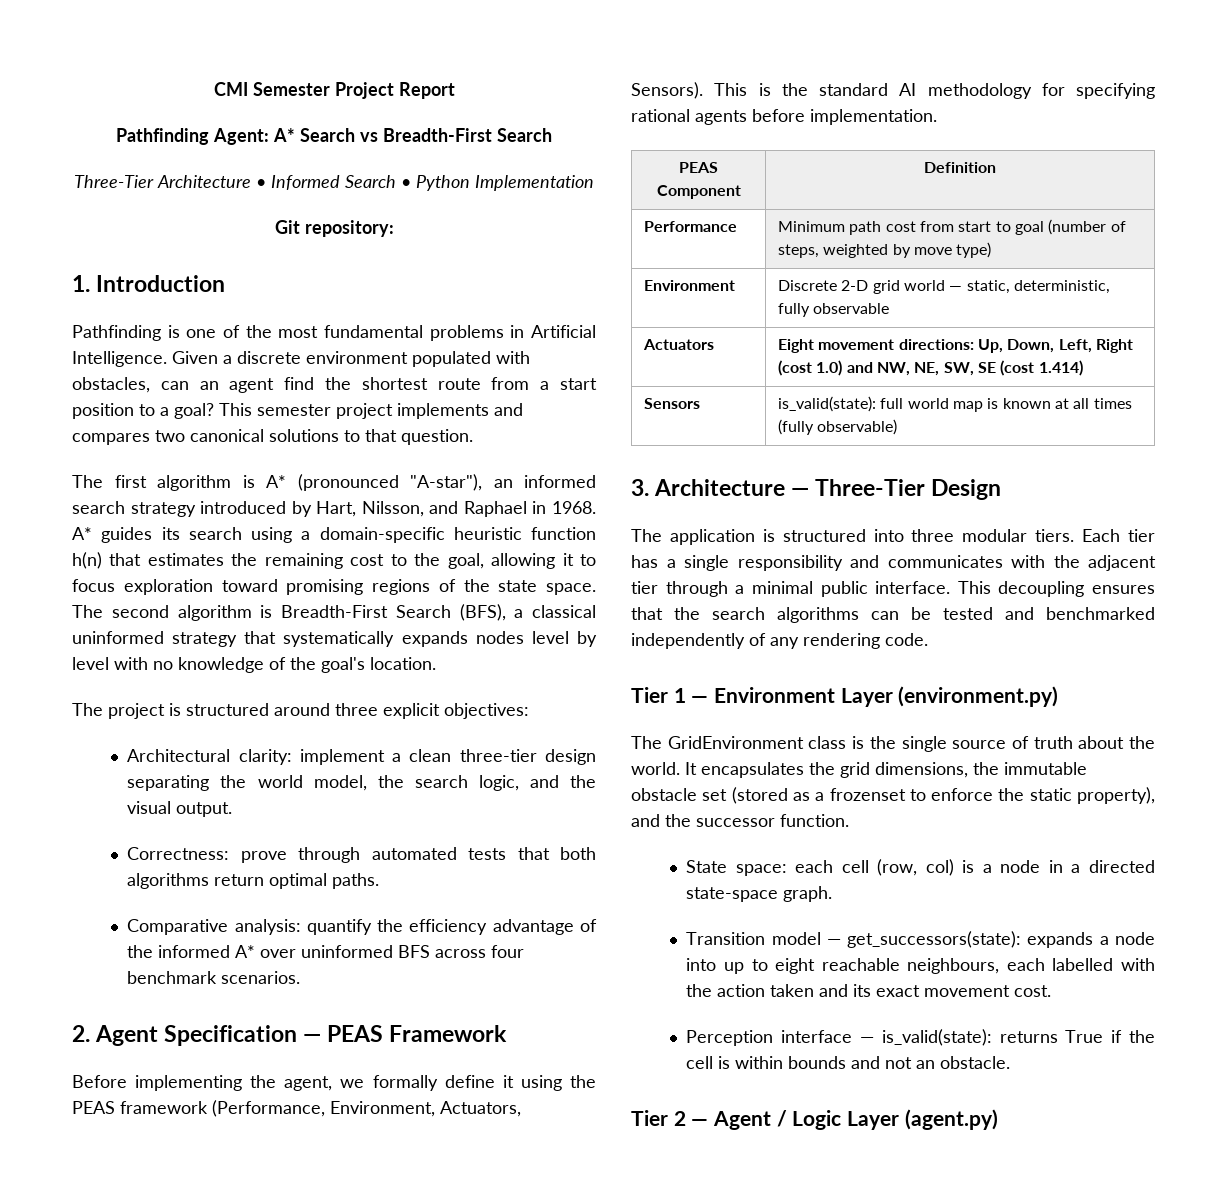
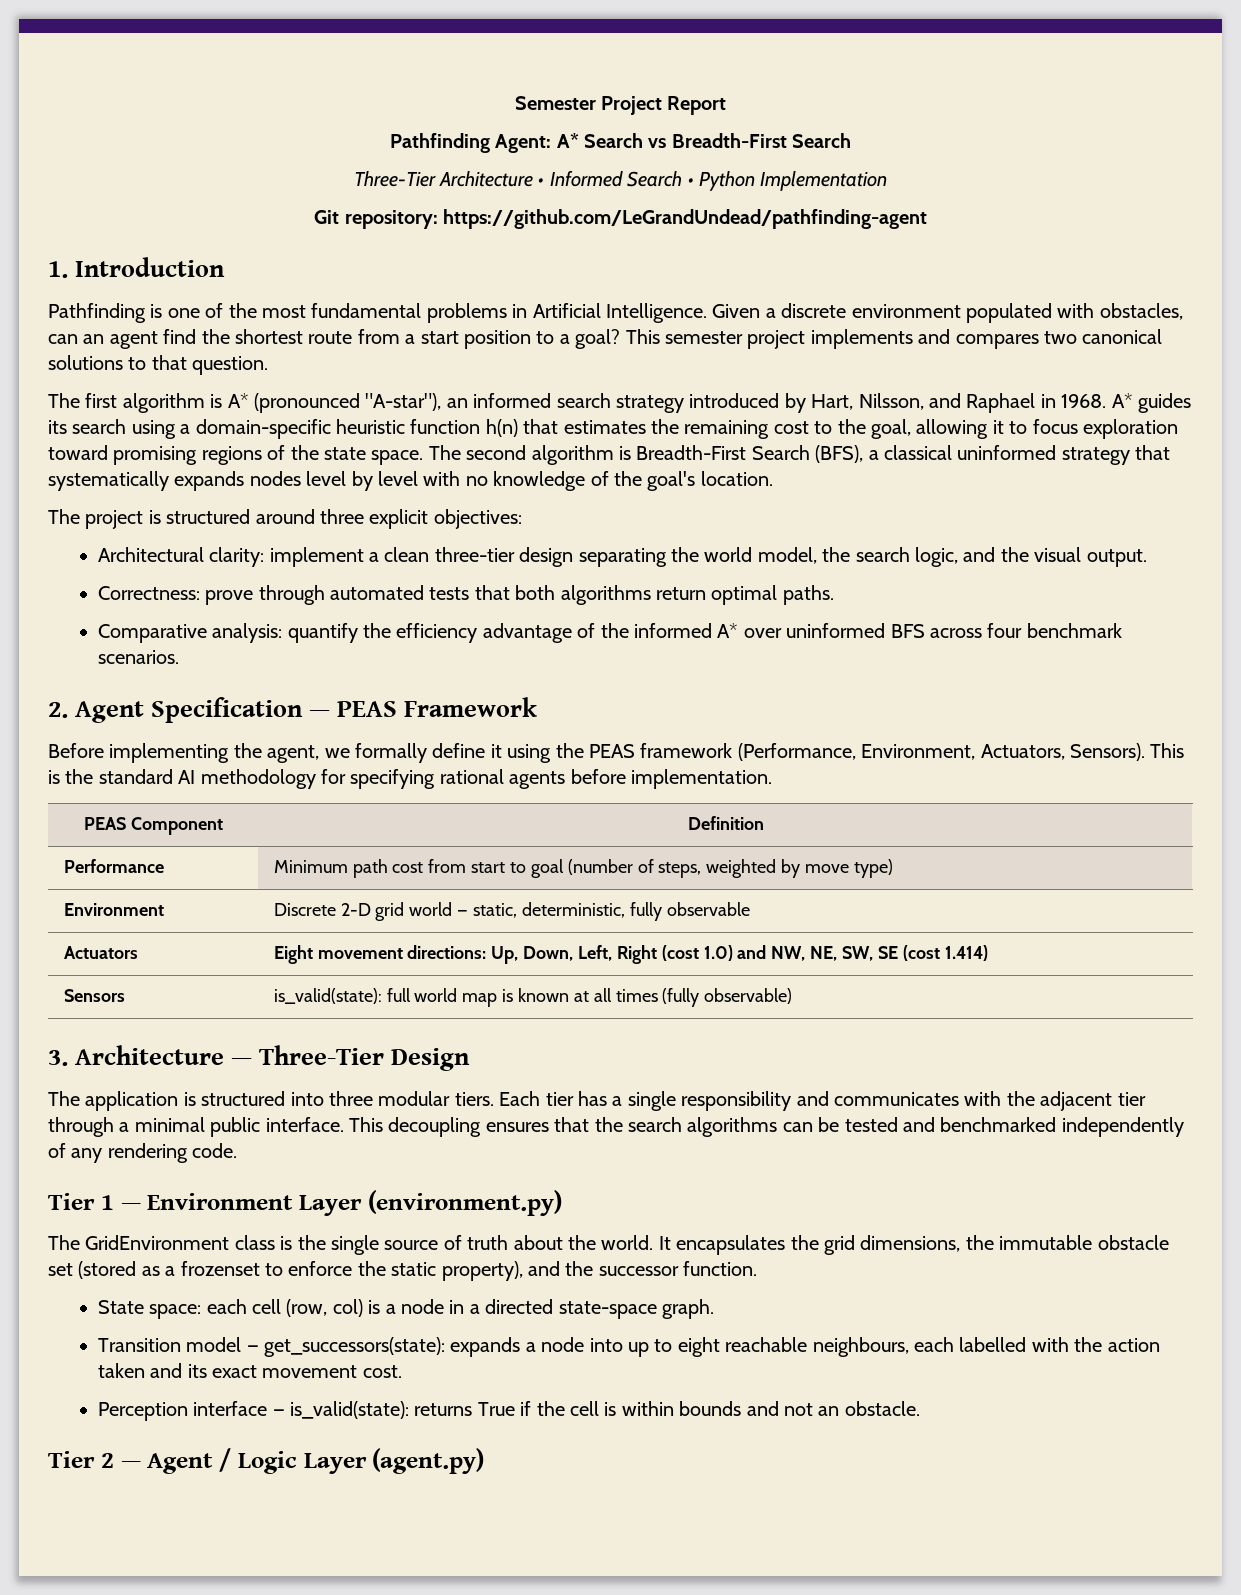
[213,82,248,96] CMI -> (514, 103) none
(394, 228) none -> [442,209,927,229] https://github.com/LeGrandUndead/pathfinding-agent

